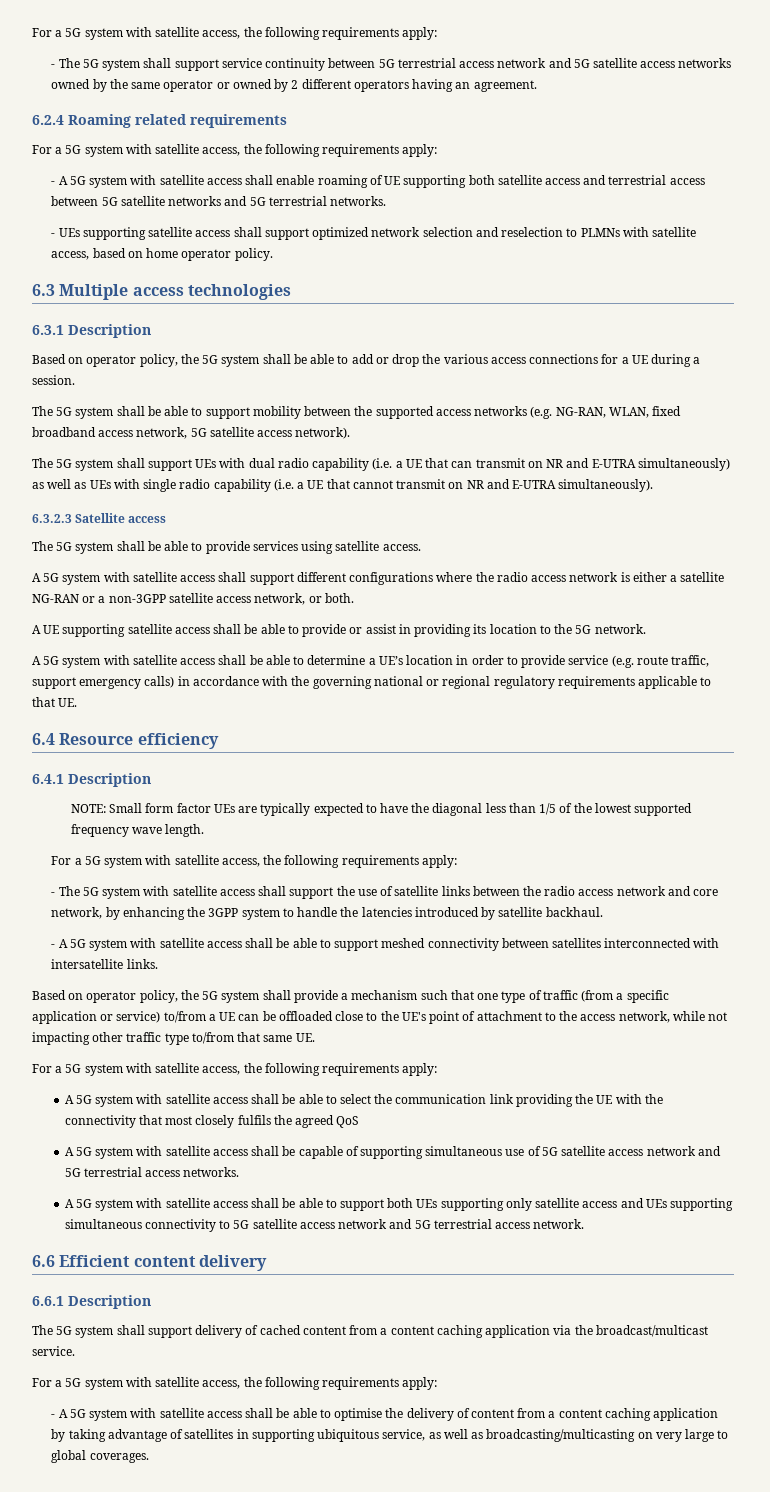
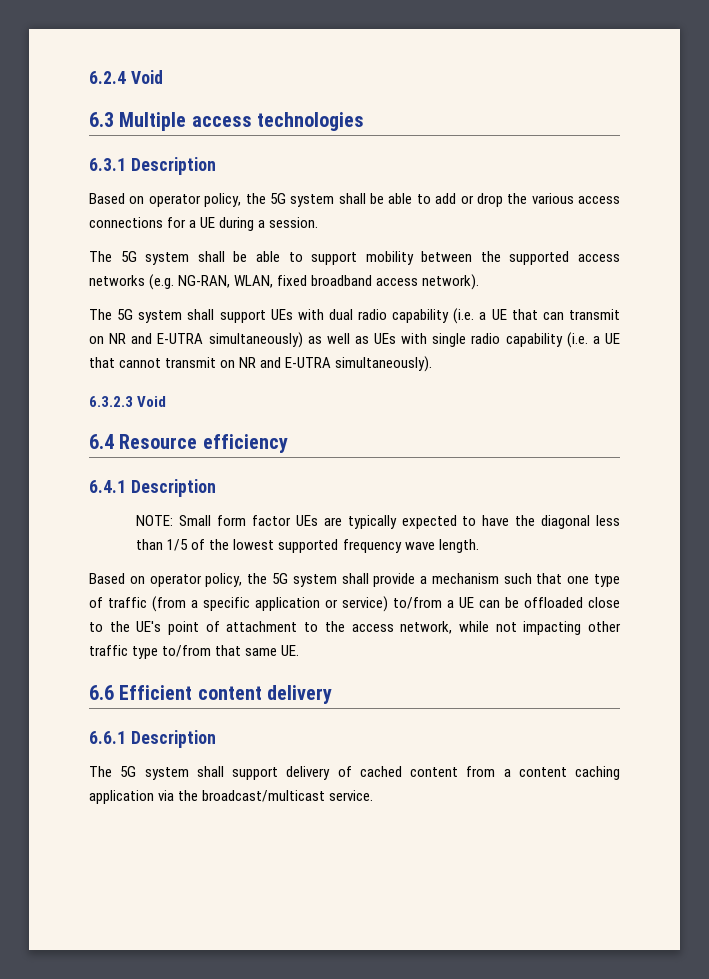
[32,27,438,40] [51,58,732,71] [51,79,537,92] [32,114,287,128] [32,144,438,157] [51,175,705,188] [51,196,387,206] [51,227,697,240] [51,248,273,261] For a 5G system with satellite access, the following requirements apply: // - The 5G system shall support service continuity between 5G terrestrial access network and 5G satellite access networks owned by the same operator or owned by 2 different operators having an agreement. // 6.2.4 Roaming related requirements // For a 5G system with satellite access, the following requirements apply: // - A 5G system with satellite access shall enable roaming of UE supporting both satellite access and terrestrial access between 5G satellite networks and 5G terrestrial networks. // - UEs supporting satellite access shall support optimized network selection and reselection to PLMNs with satellite access, based on home operator policy. -> [89,70,163,84] 6.2.4 Void
[136,427,293,439] network, 5G satellite access -> (419, 282) none
[75,513,167,523] [32,541,421,554] [32,572,725,585] [32,593,354,605] [32,624,646,637] [32,655,710,668] [32,676,712,689] [32,697,78,707] Satellite access // The 5G system shall be able to provide services using satellite access. // A 5G system with satellite access shall support different configurations where the radio access network is either a satellite NG-RAN or a non-3GPP satellite access network, or both. // A UE supporting satellite access shall be able to provide or assist in providing its location to the 5G network. // A 5G system with satellite access shall be able to determine a UE’s location in order to provide service (e.g. route traffic, support emergency calls) in accordance with the governing national or regional regulatory requirements applicable to that UE. -> [137,396,167,407] Void
[51,855,457,868] [51,886,719,899] [51,907,603,920] [51,938,720,951] [51,959,158,969] // For a 5G system with satellite access, the following requirements apply: // - The 5G system with satellite access shall support the use of satellite links between the radio access network and core network, by enhancing the 3GPP system to handle the latencies introduced by satellite backhaul. // - A 5G system with satellite access shall be able to support meshed connectivity between satellites interconnected with intersatellite links. -> (479, 546) none
[32,1063,438,1076] [64,1094,663,1107] [64,1115,360,1128] [64,1146,721,1159] [64,1167,240,1177] [64,1198,734,1211] [64,1219,585,1232] // For a 5G system with satellite access, the following requirements apply: // A 5G system with satellite access shall be able to select the communication link providing the UE with the connectivity that most closely fulfils the agreed QoS // A 5G system with satellite access shall be capable of supporting simultaneous use of 5G satellite access network and 5G terrestrial access networks. // A 5G system with satellite access shall be able to support both UEs supporting only satellite access and UEs supporting simultaneous connectivity to 5G satellite access network and 5G terrestrial access network. -> (300, 650) none
[32,1377,438,1390] [51,1408,719,1421] [51,1429,729,1442] [51,1450,149,1463] // For a 5G system with satellite access, the following requirements apply: // - A 5G system with satellite access shall be able to optimise the delivery of content from a content caching application by taking advantage of satellites in supporting ubiquitous service, as well as broadcasting/multicasting on very large to global coverages. -> (374, 795) none

